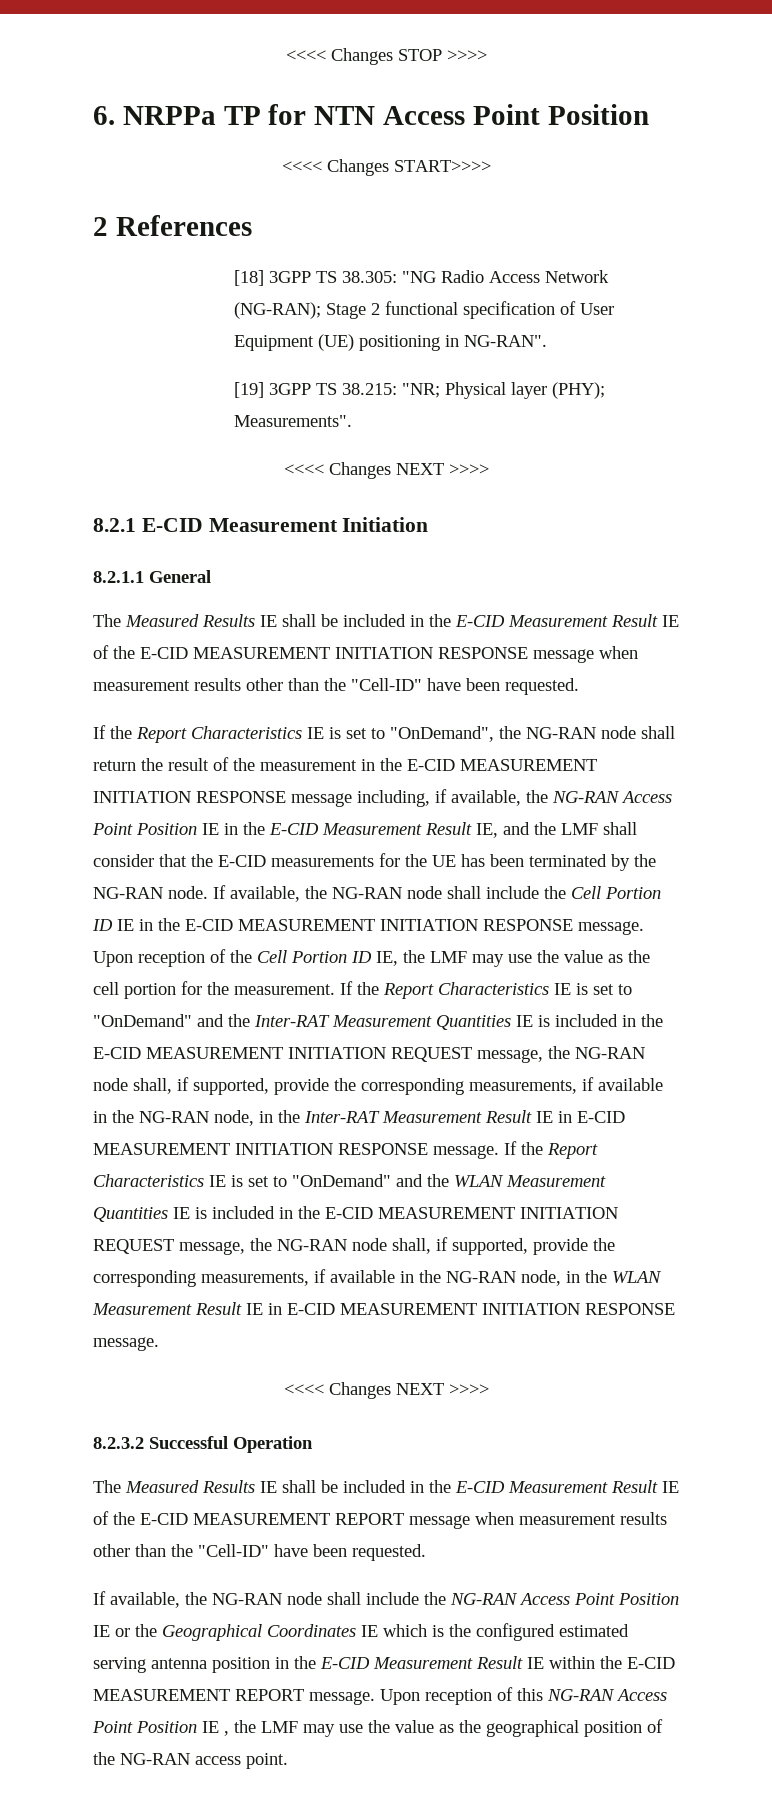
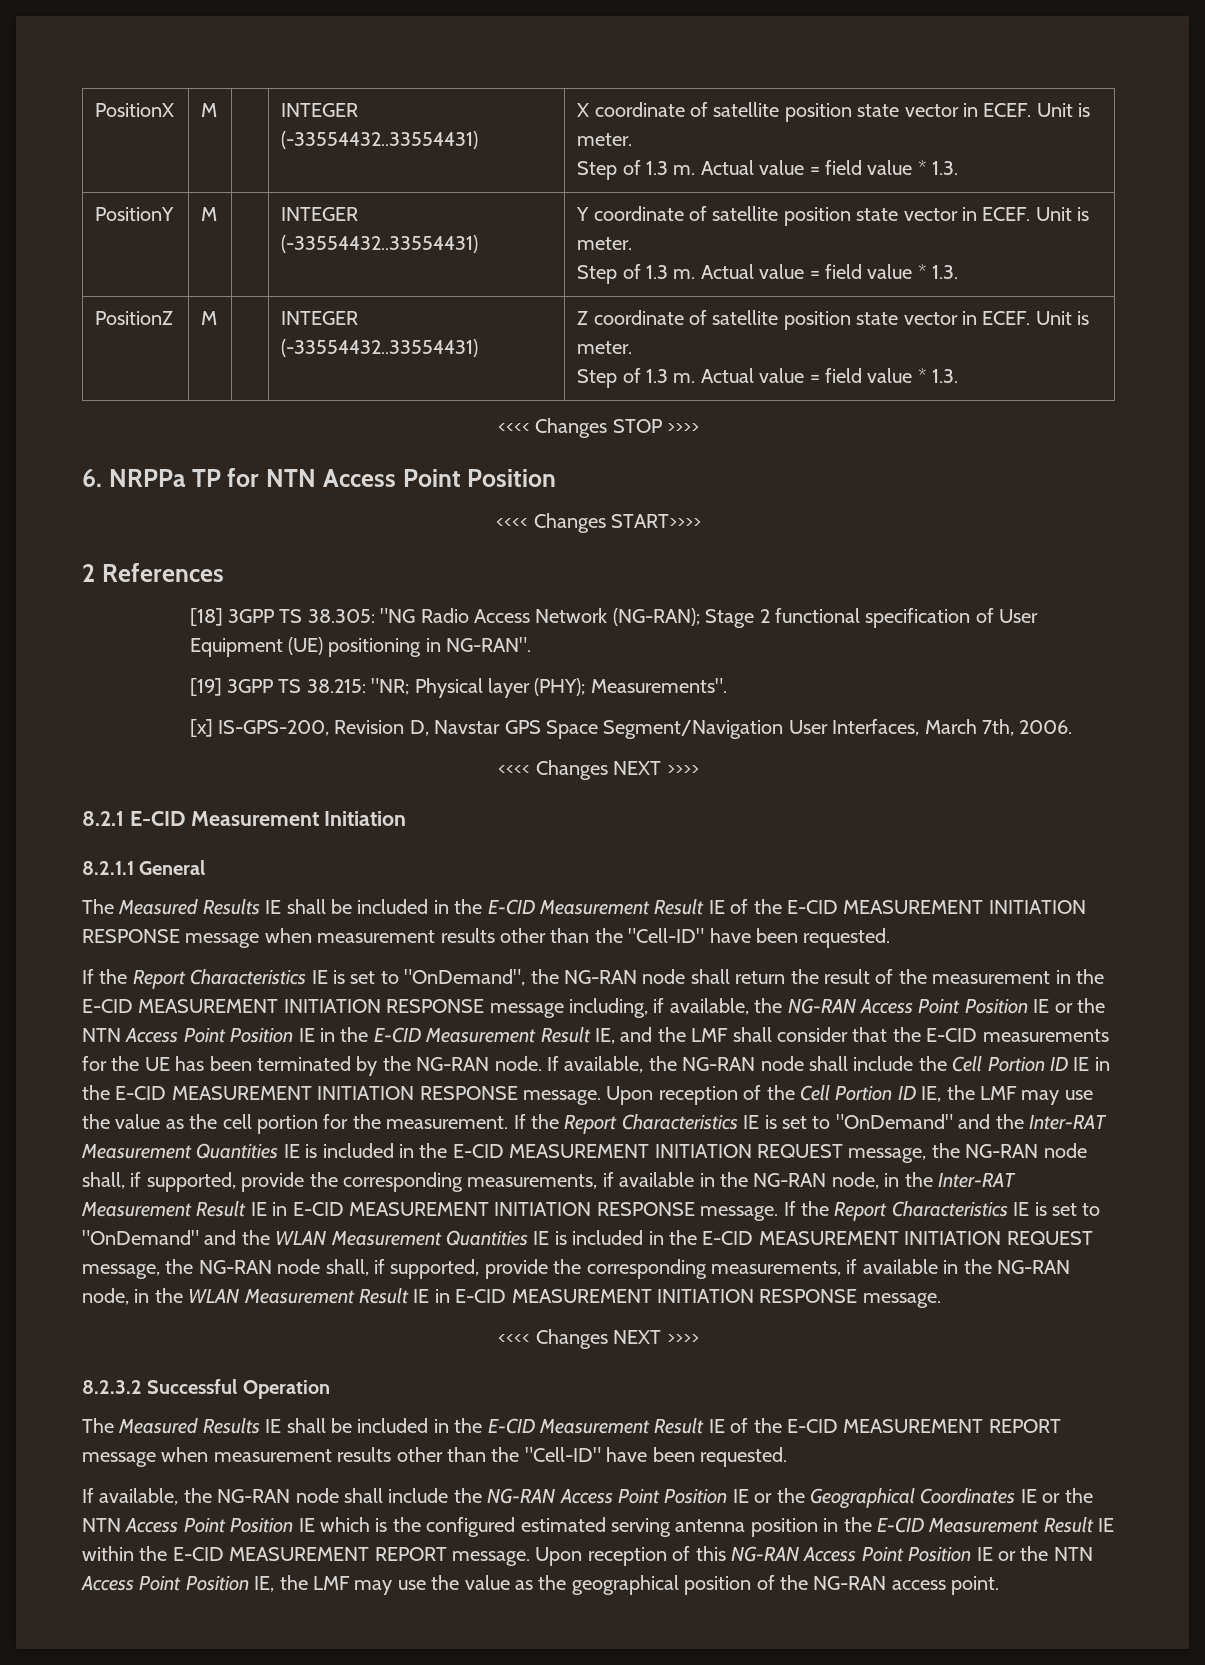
(285, 55) none -> [95,103,175,117] [201,103,218,117] [281,103,359,117] [281,131,479,149] [577,102,1091,122] [577,133,633,146] [577,160,959,180] [95,207,175,221] [201,207,218,221] [281,207,359,221] [281,235,479,253] [576,206,1090,226] [577,237,633,250] [577,264,959,284] [95,311,174,325] [201,311,218,325] [281,311,359,325] [281,339,479,357] [577,310,1090,330] [577,341,633,354] [577,368,959,388] PositionX | M | | INTEGER (-33554432..33554431) | X coordinate of satellite position state vector in ECEF. Unit is meter. // Step of 1.3 m. Actual value = field value * 1.3. // PositionY | M | | INTEGER (-33554432..33554431) | Y coordinate of satellite position state vector in ECEF. Unit is meter. // Step of 1.3 m. Actual value = field value * 1.3. // PositionZ | M | | INTEGER (-33554432..33554431) | Z coordinate of satellite position state vector in ECEF. Unit is meter. // Step of 1.3 m. Actual value = field value * 1.3. //
(353, 421) none -> [189,719,1073,739] // [x] IS-GPS-200, Revision D, Navstar GPS Space Segment/Navigation User Interfaces, March 7th, 2006.
(219, 829) none -> [1054,998,1105,1013] [82,1028,315,1043] or the NTN Access Point Position IE
(378, 1631) none -> [1042,1488,1093,1503] [82,1518,315,1533] or the NTN Access Point Position IE
[224,1731,229,1736] , -> [997,1546,1093,1561] [81,1576,275,1592] or the NTN Access Point Position IE,

